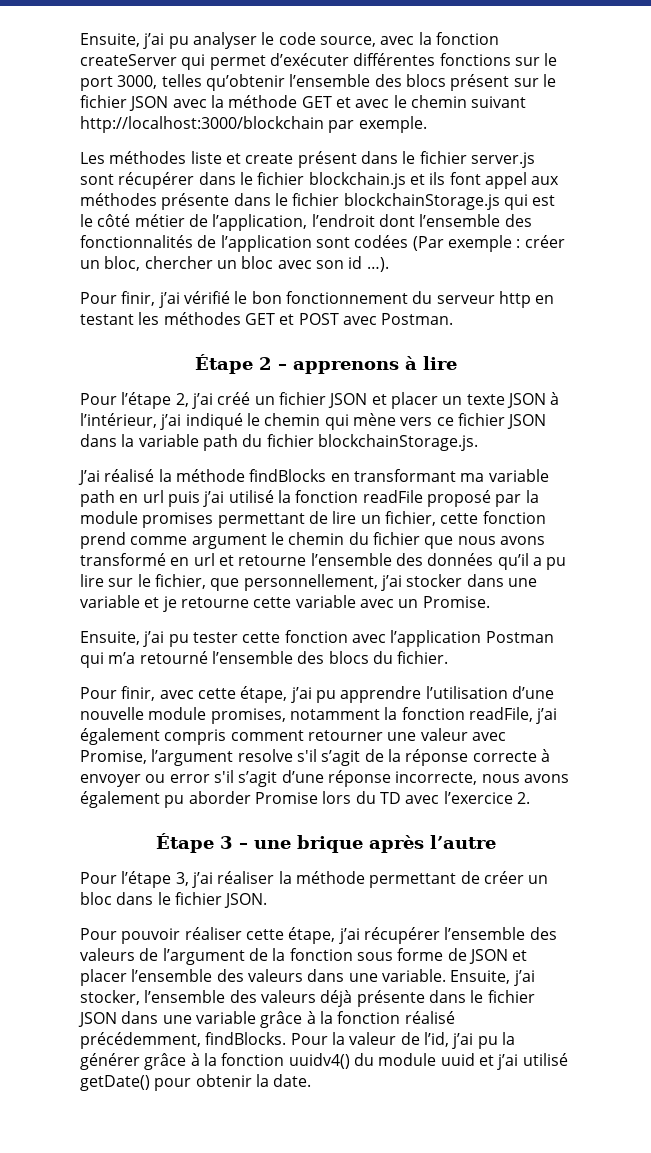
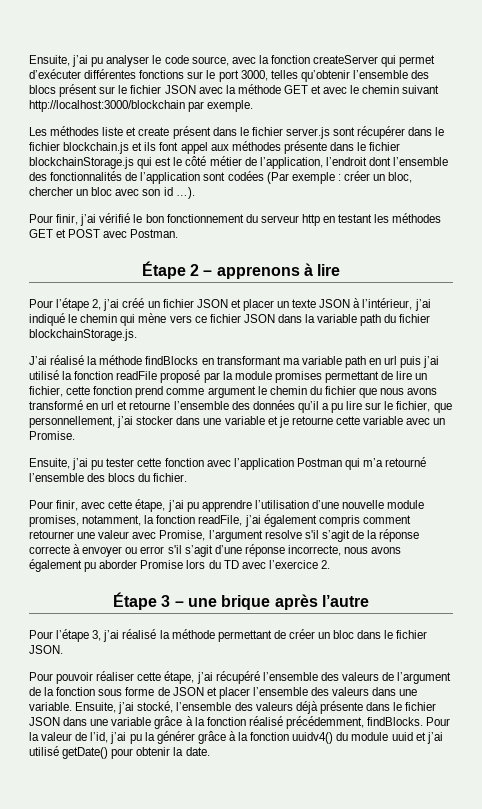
[289,709,380,720] notamment -> [82,515,142,526] notamment,
[217,871,275,884] réaliser -> [122,629,157,639] réalisé
[363,927,440,944] récupérer -> [215,671,260,684] récupéré
[80,990,140,1005] stocker, -> [137,701,174,713] stocké,

